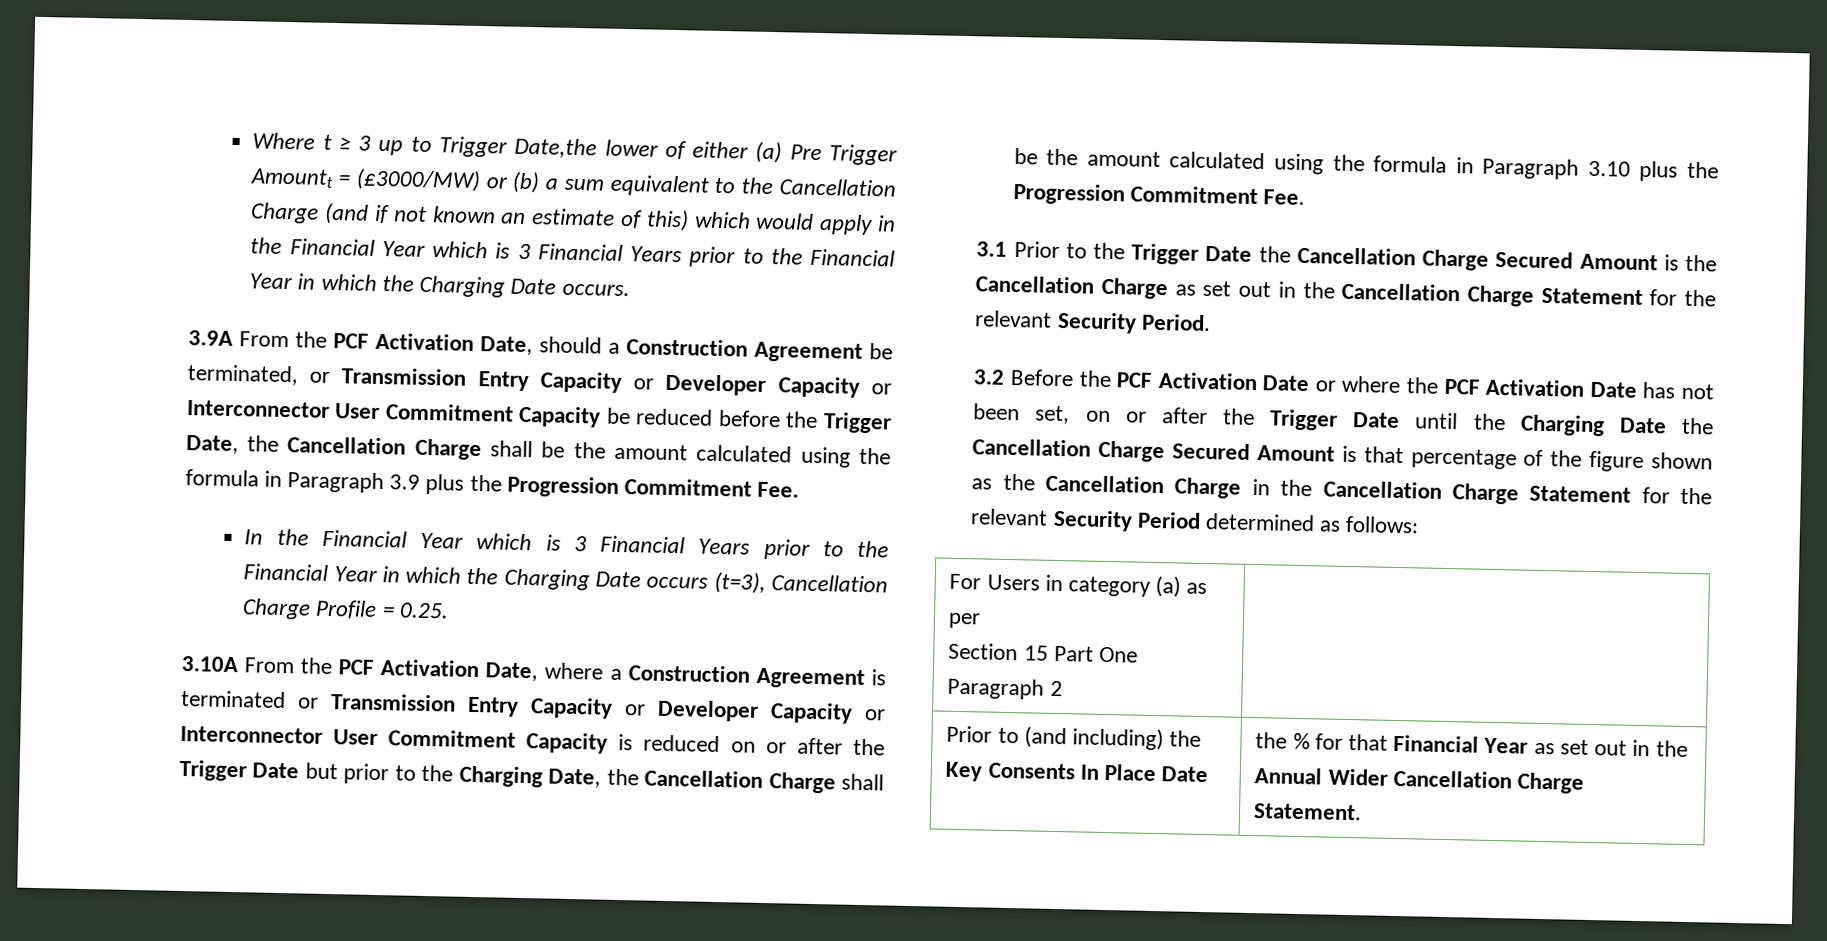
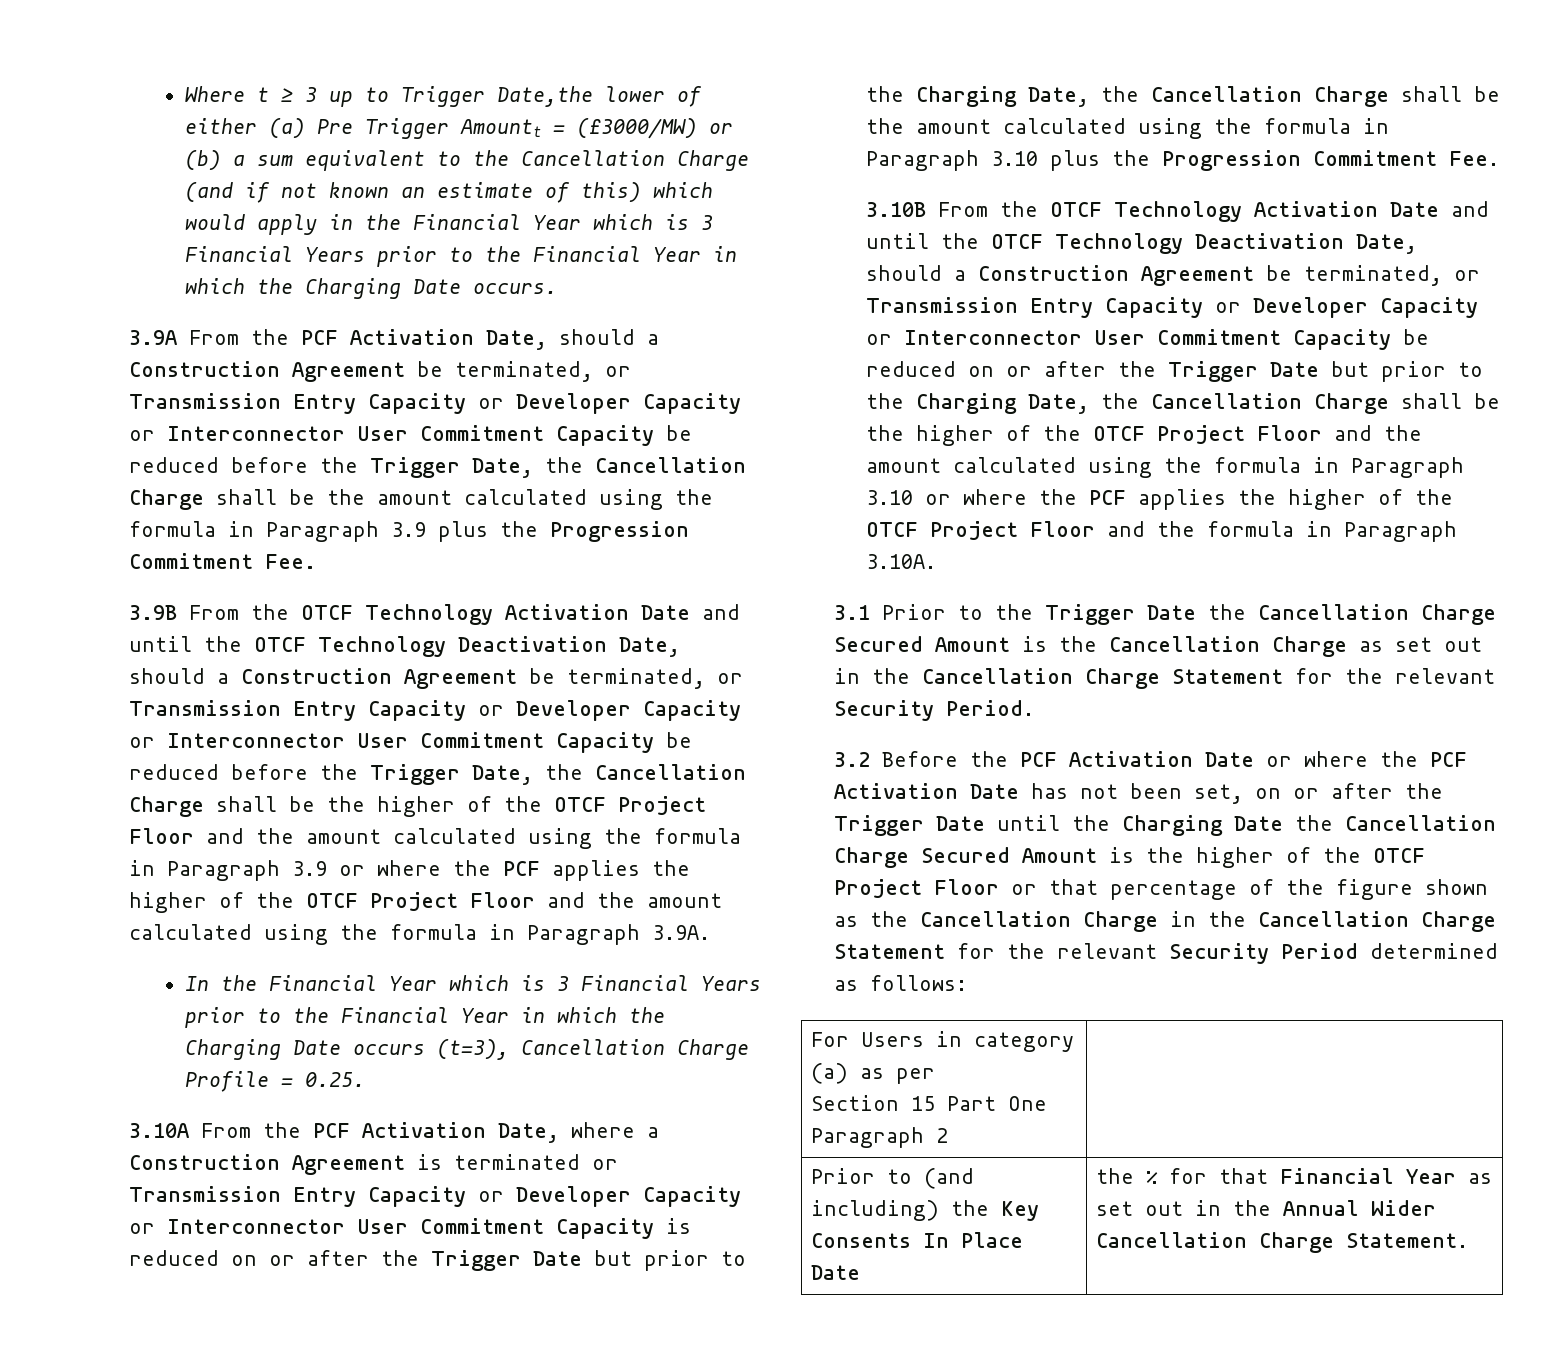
(800, 489) none -> [129,604,741,625] [129,636,681,657] [129,668,744,689] [129,700,742,721] [129,732,693,753] [129,764,747,785] [129,796,707,817] [129,828,742,849] [129,860,691,881] [129,892,723,913] [129,924,711,945] // 3.9B From the OTCF Technology Activation Date and until the OTCF Technology Deactivation Date, should a Construction Agreement be terminated, or Transmission Entry Capacity or Developer Capacity or Interconnector User Commitment Capacity be reduced before the Trigger Date, the Cancellation Charge shall be the higher of the OTCF Project Floor and the amount calculated using the formula in Paragraph 3.9 or where the PCF applies the higher of the OTCF Project Floor and the amount calculated using the formula in Paragraph 3.9A.
(1306, 197) none -> [866,201,1490,222] [866,233,1418,254] [866,265,1481,286] [866,297,1479,318] [866,329,1430,350] [866,361,1484,382] [866,393,1501,414] [866,425,1423,446] [866,457,1465,478] [866,489,1454,510] [866,521,1458,542] [866,554,937,569] // 3.10B From the OTCF Technology Activation Date and until the OTCF Technology Deactivation Date, should a Construction Agreement be terminated, or Transmission Entry Capacity or Developer Capacity or Interconnector User Commitment Capacity be reduced on or after the Trigger Date but prior to the Charging Date, the Cancellation Charge shall be the higher of the OTCF Project Floor and the amount calculated using the formula in Paragraph 3.10 or where the PCF applies the higher of the OTCF Project Floor and the formula in Paragraph 3.10A.
(1357, 454) none -> [1145,847,1425,868] [833,879,1037,899] the higher of the OTCF Project Floor or

